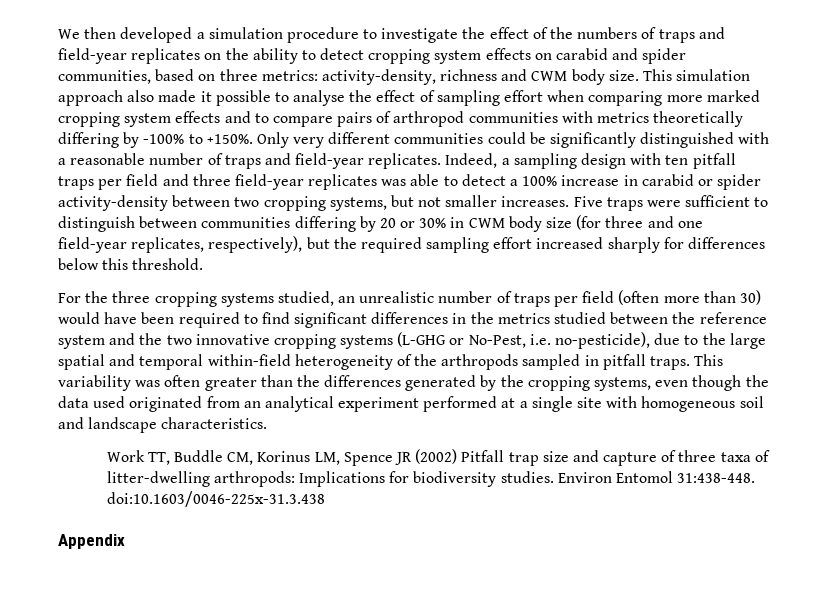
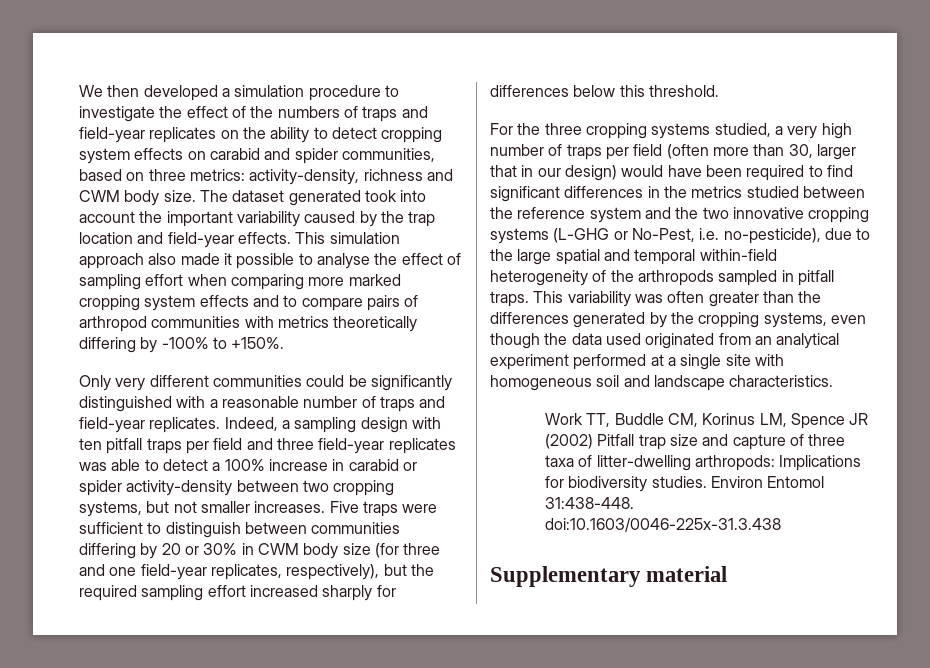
(639, 75) none -> [199,190,427,206] [79,211,436,227] [79,232,291,248] The dataset generated took into account the important variability caused by the trap location and field-year effects.
(253, 139) none -> (285, 343) //
[338,291,435,303] an unrealistic -> [774,123,852,139] a very high
[739,290,761,305] 30) -> [788,144,856,160] [490,165,617,181] 30, larger that in our design)
[58,534,125,549] Appendix -> [490,566,728,587] Supplementary material

